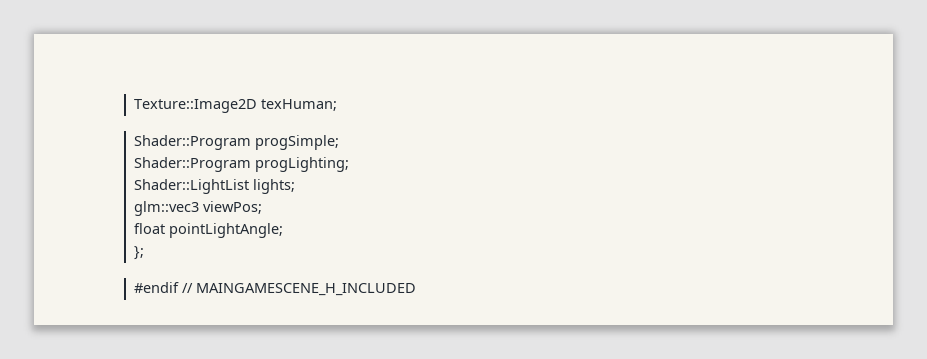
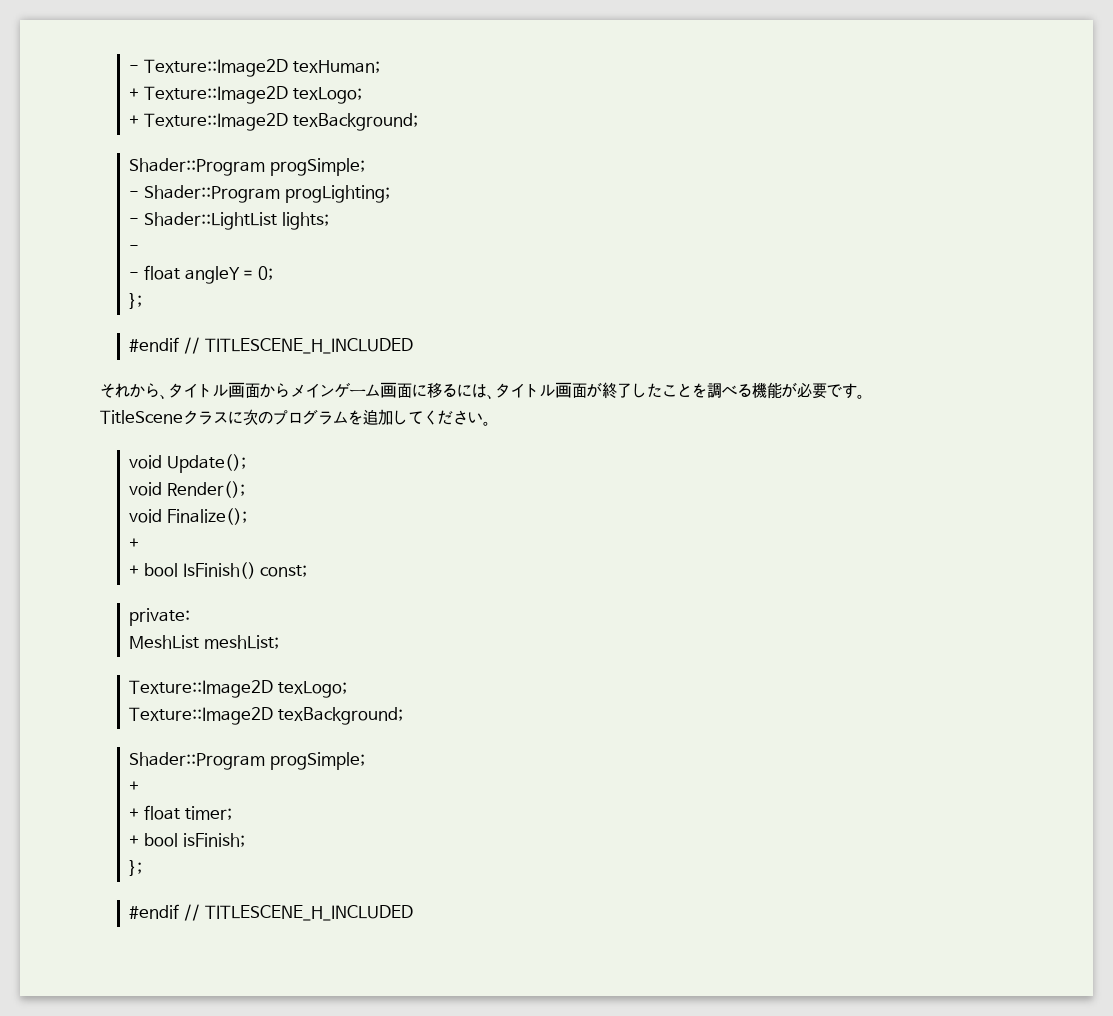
(133, 106) none -> [129,65,140,72] -
[133,135,339,150] // Shader::Program progSimple; // -> [129,86,362,104] [129,113,418,131] [129,158,365,176] [129,191,140,198] // + Texture::Image2D texLogo; // + Texture::Image2D texBackground; // Shader::Program progSimple; // -
(349, 164) none -> [129,218,140,225] -
[133,201,262,216] [133,223,283,238] [133,246,144,260] [133,282,416,296] glm::vec3 viewPos; // float pointLightAngle; // }; // #endif // MAINGAMESCENE_H_INCLUDED -> [129,245,140,252] [129,265,273,284] [129,293,143,309] [129,337,413,354] [100,382,865,400] [100,409,491,426] [129,454,246,473] [129,481,245,498] [129,508,247,525] [129,538,140,549] [129,562,308,579] [129,608,191,626] [129,635,279,649] [129,680,347,698] [129,707,403,725] [129,752,365,770] [129,781,140,792] [129,805,232,820] [129,833,245,847] [129,860,143,876] [129,904,413,921] - // - float angleY = 0; // }; // #endif // TITLESCENE_H_INCLUDED // それから、タイトル画面からメインゲーム画面に移るには、タイトル画面が終了したことを調べる機能が必要です。 // TitleSceneクラスに次のプログラムを追加してください。 // void Update(); // void Render(); // void Finalize(); // + // + bool IsFinish() const; // private: // MeshList meshList; // Texture::Image2D texLogo; // Texture::Image2D texBackground; // Shader::Program progSimple; // + // + float timer; // + bool isFinish; // }; // #endif // TITLESCENE_H_INCLUDED

